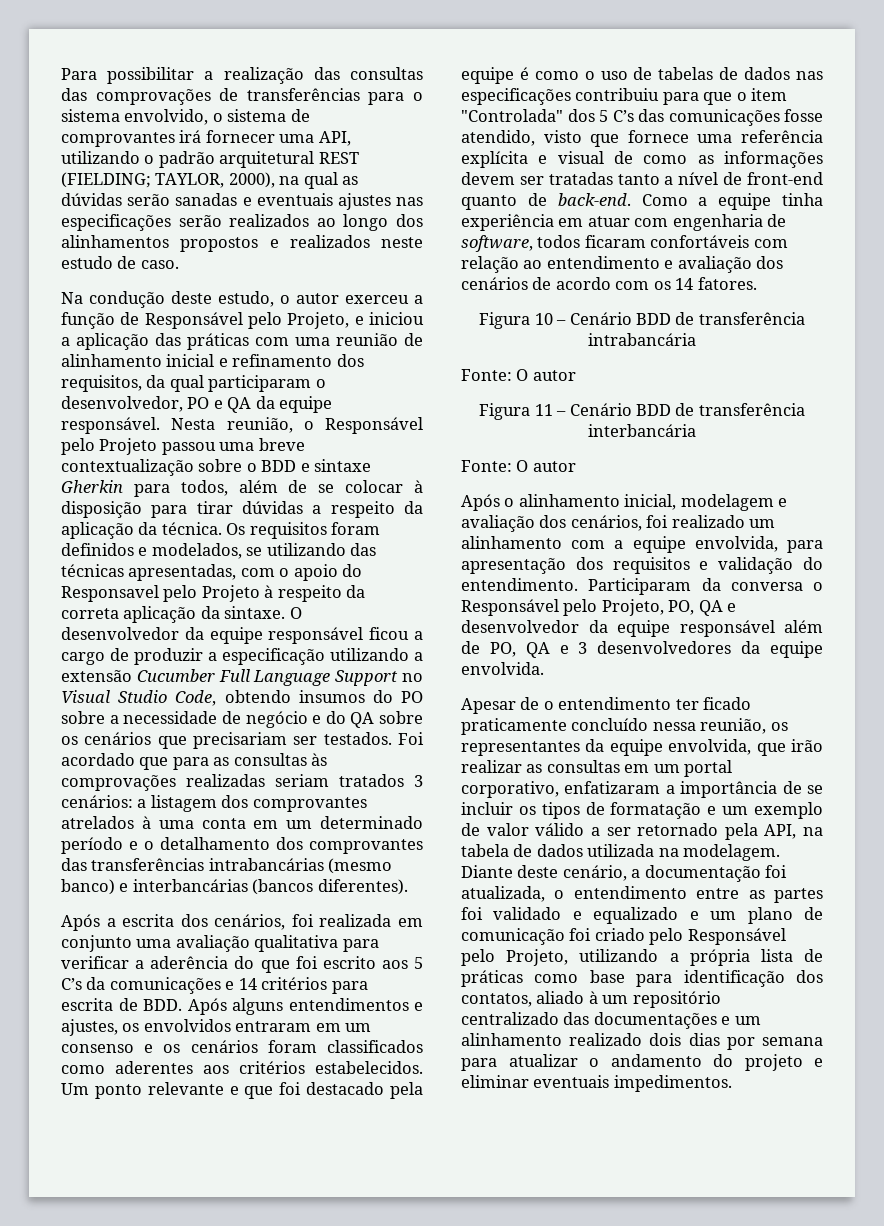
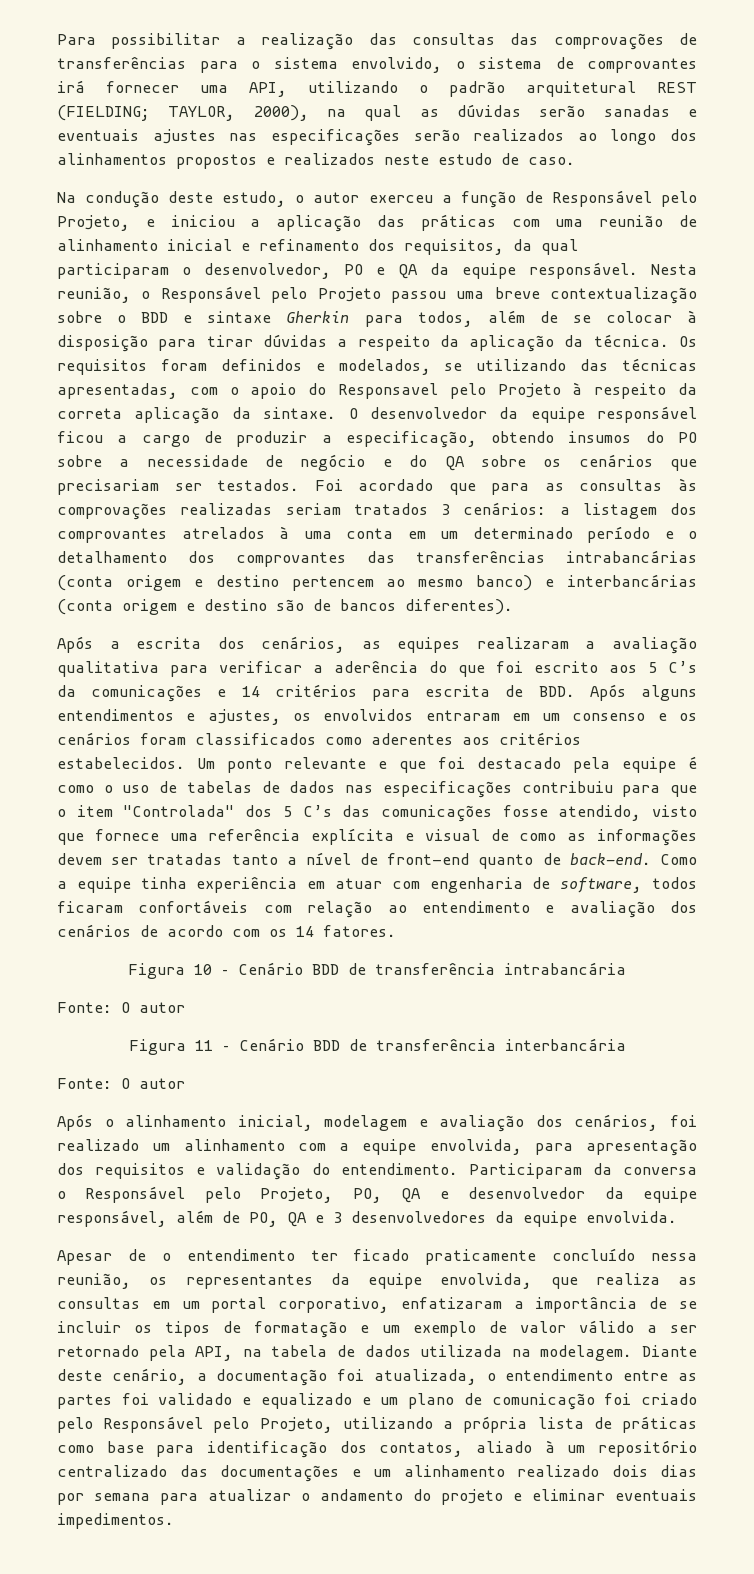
[222,648,423,665] [61,669,424,686] [61,690,217,706] especificação utilizando a extensão Cucumber Full Language Support no Visual Studio Code, -> [345,431,477,448] especificação,
[328,858,393,874] [61,879,314,895] (mesmo banco) e interbancárias (bancos -> [57,574,698,591] [57,599,396,615] (conta origem e destino pertencem ao mesmo banco) e interbancárias (conta origem e destino são de bancos
[291,914,423,927] [61,935,172,952] foi realizada em conjunto uma -> [361,637,596,653] as equipes realizaram a
[679,620,775,637] responsável -> [57,1210,167,1227] responsável,
[791,739,823,752] [461,760,522,773] irão realizar -> [595,1273,660,1285] realiza

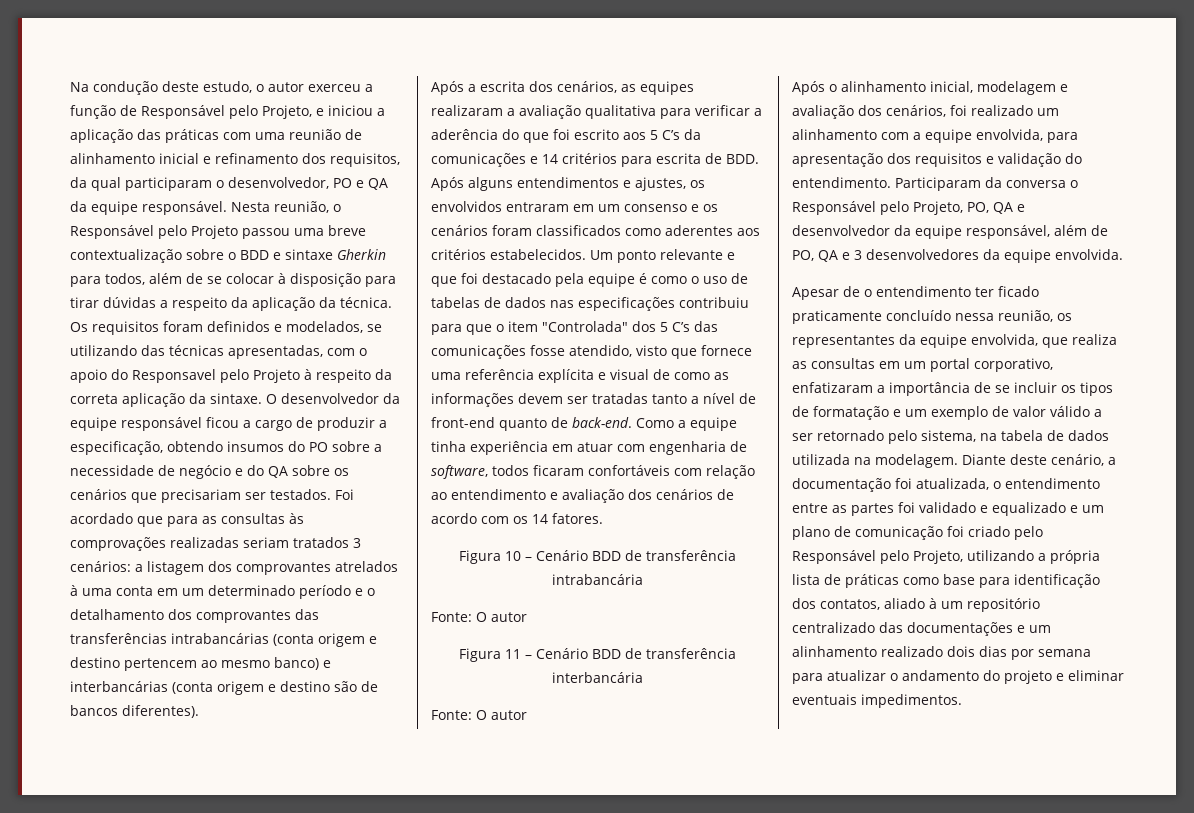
[57,33,697,50] [57,57,697,73] [57,80,697,97] [57,104,697,121] [57,129,697,146] [57,153,575,169] Para possibilitar a realização das consultas das comprovações de transferências para o sistema envolvido, o sistema de comprovantes irá fornecer uma API, utilizando o padrão arquitetural REST (FIELDING; TAYLOR, 2000), na qual as dúvidas serão sanadas e eventuais ajustes nas especificações serão realizados ao longo dos alinhamentos propostos e realizados neste estudo de caso. // -> (70, 87) none
[148,1345,234,1361] pela API, -> [888,430,976,444] pelo sistema,

